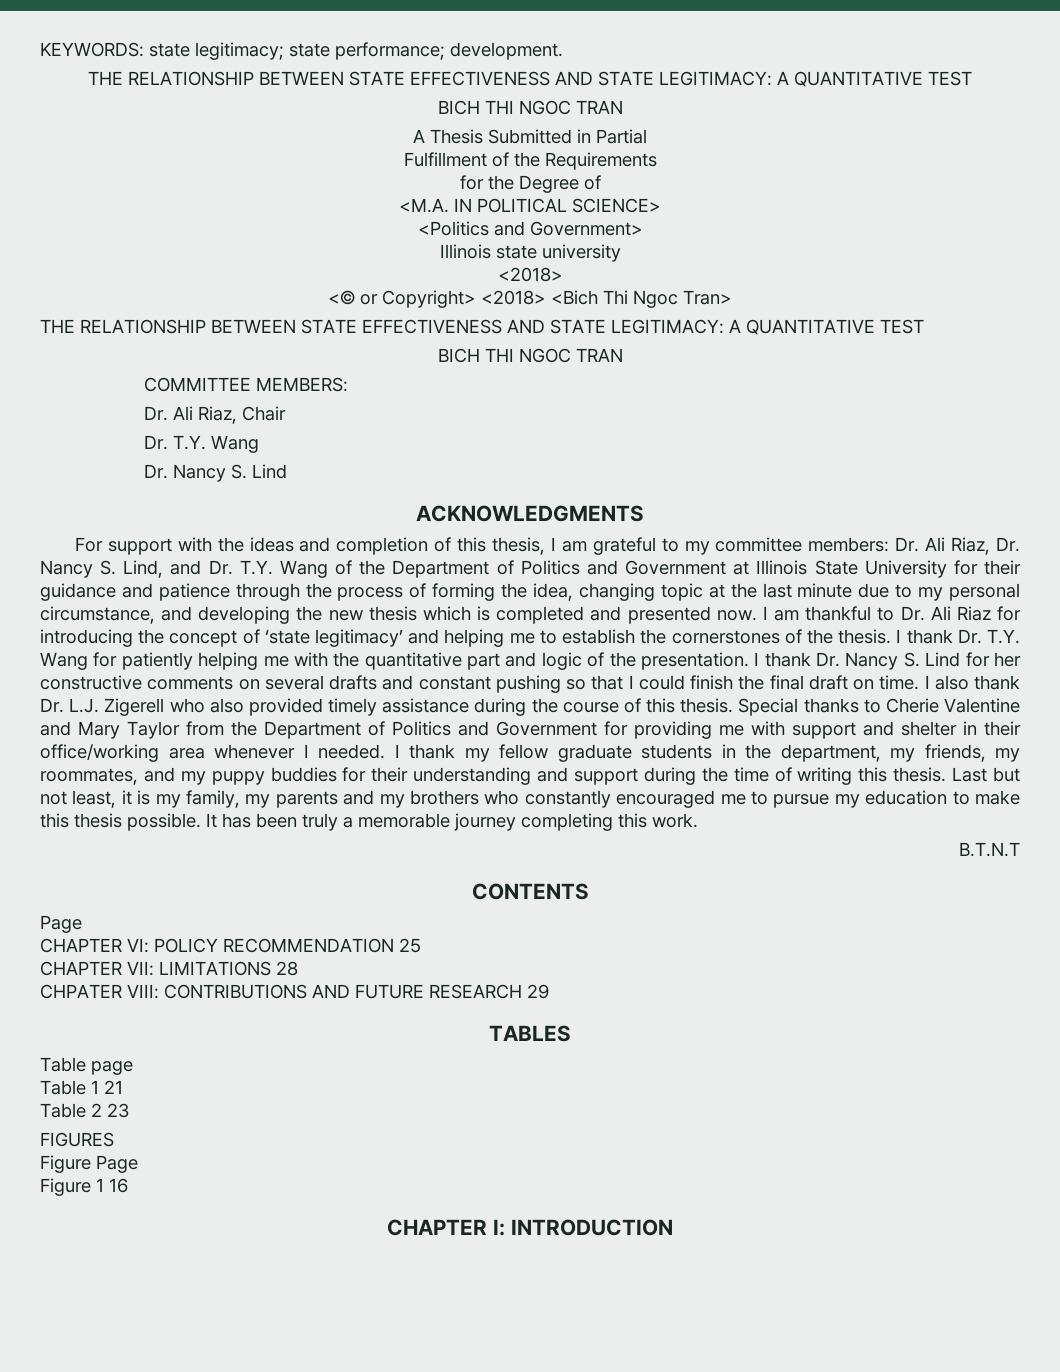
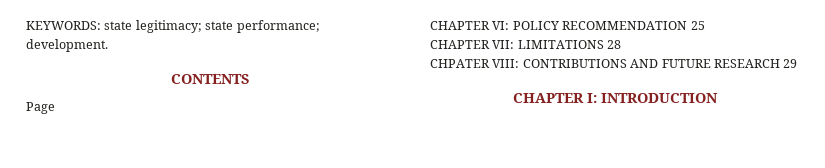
[88,71,972,87] [437,100,623,115] [413,129,647,144] [403,152,657,170] [459,175,601,193] [399,198,661,213] [417,221,643,236] [439,244,621,262] [497,267,563,282] [328,290,732,308] [40,319,924,335] [437,348,623,363] [143,377,348,392] [143,406,286,424] [143,435,259,453] [143,464,287,482] [416,505,644,522] [74,537,1021,555] [40,560,1021,578] [40,583,1021,601] [40,606,1021,624] [40,629,1021,647] [40,652,1022,670] [40,675,1020,693] [40,698,1020,716] [40,721,1021,739] [40,744,1020,762] [40,767,1021,785] [40,790,1020,808] [40,813,698,831] [959,842,1020,857] // THE RELATIONSHIP BETWEEN STATE EFFECTIVENESS AND STATE LEGITIMACY: A QUANTITATIVE TEST // BICH THI NGOC TRAN // A Thesis Submitted in Partial // Fulfillment of the Requirements // for the Degree of // <M.A. IN POLITICAL SCIENCE> // <Politics and Government> // Illinois state university // <2018> // <© or Copyright> <2018> <Bich Thi Ngoc Tran> // THE RELATIONSHIP BETWEEN STATE EFFECTIVENESS AND STATE LEGITIMACY: A QUANTITATIVE TEST // BICH THI NGOC TRAN // COMMITTEE MEMBERS: // Dr. Ali Riaz, Chair // Dr. T.Y. Wang // Dr. Nancy S. Lind // ACKNOWLEDGMENTS // For support with the ideas and completion of this thesis, I am grateful to my committee members: Dr. Ali Riaz, Dr. Nancy S. Lind, and Dr. T.Y. Wang of the Department of Politics and Government at Illinois State University for their guidance and patience through the process of forming the idea, changing topic at the last minute due to my personal circumstance, and developing the new thesis which is completed and presented now. I am thankful to Dr. Ali Riaz for introducing the concept of ‘state legitimacy’ and helping me to establish the cornerstones of the thesis. I thank Dr. T.Y. Wang for patiently helping me with the quantitative part and logic of the presentation. I thank Dr. Nancy S. Lind for her constructive comments on several drafts and constant pushing so that I could finish the final draft on time. I also thank Dr. L.J. Zigerell who also provided timely assistance during the course of this thesis. Special thanks to Cherie Valentine and Mary Taylor from the Department of Politics and Government for providing me with support and shelter in their office/working area whenever I needed. I thank my fellow graduate students in the department, my friends, my roommates, and my puppy buddies for their understanding and support during the time of writing this thesis. Last but not least, it is my family, my parents and my brothers who constantly encouraged me to pursue my education to make this thesis possible. It has been truly a memorable journey completing this work. // B.T.N.T -> (108, 45) none
[489,1025,571,1042] [40,1057,133,1075] [40,1080,123,1095] [40,1103,129,1118] [40,1132,114,1147] [40,1155,138,1173] [40,1178,128,1196] // TABLES // Table page // Table 1 21 // Table 2 23 // FIGURES // Figure Page // Figure 1 16 -> (798, 63) none

